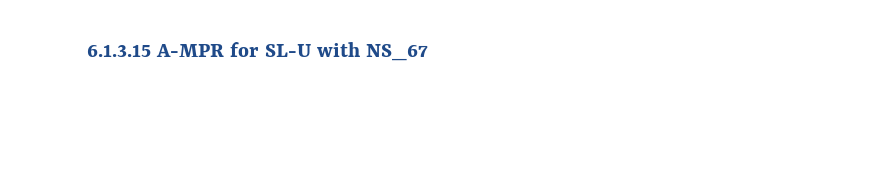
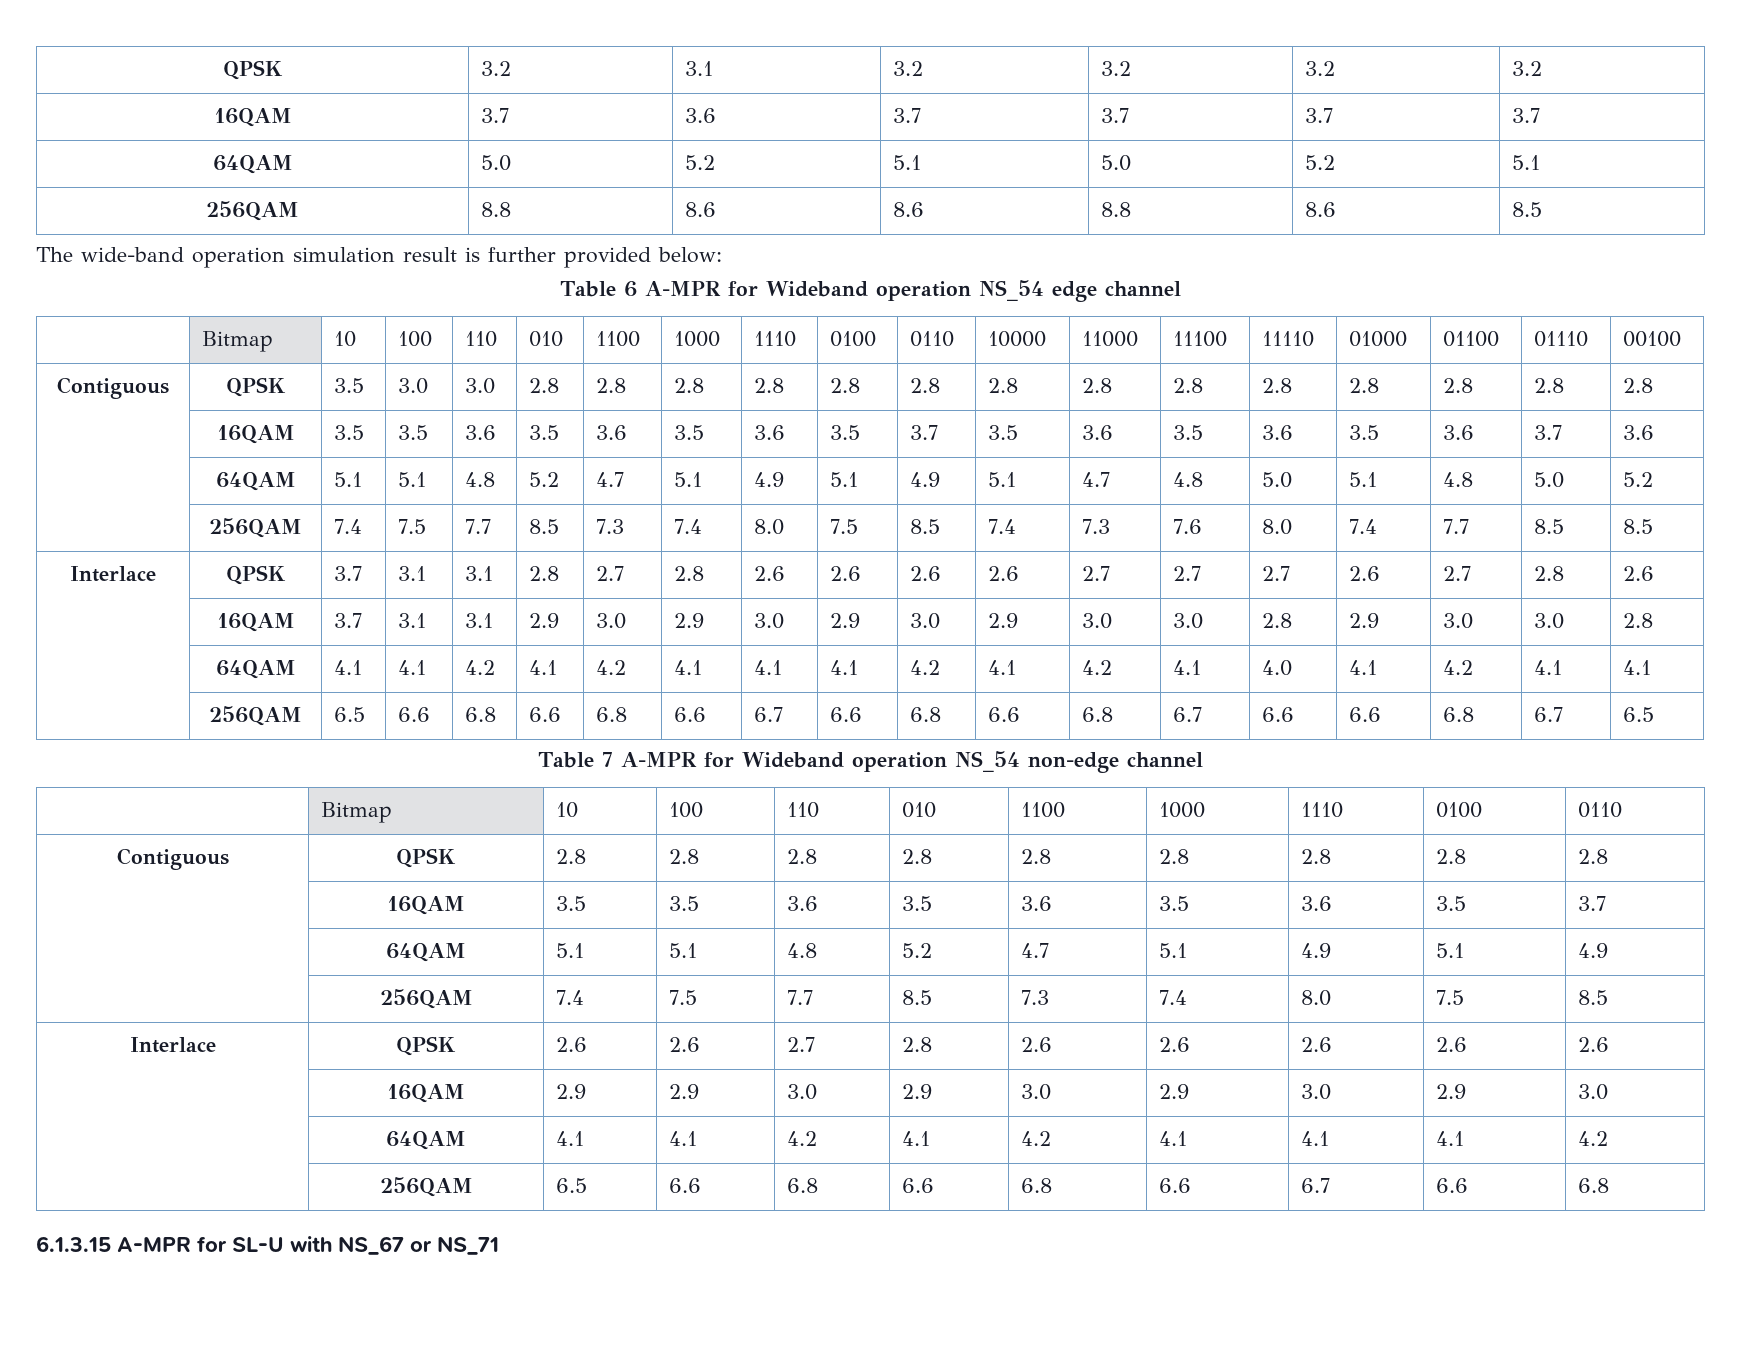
(87, 50) none -> [222,60,283,80] [480,61,511,76] [684,61,713,76] [892,61,923,76] [1100,61,1131,76] [1304,61,1335,76] [1511,61,1542,76] [213,108,292,127] [480,108,509,123] [684,108,716,123] [892,108,921,123] [1100,108,1129,123] [1304,108,1333,123] [1511,108,1540,123] [212,155,293,174] [480,155,511,171] [684,155,715,170] [892,155,921,170] [1100,155,1131,171] [1304,155,1335,170] [1511,155,1540,170] [206,201,299,221] [480,202,511,217] [684,202,716,217] [892,202,924,217] [1100,202,1131,217] [1304,202,1336,217] [1511,202,1542,217] [36,247,722,268] [560,280,1181,302] [201,331,273,352] [333,331,356,347] [397,331,432,347] [464,331,497,347] [528,331,563,347] [595,331,640,347] [673,331,720,347] [753,331,796,347] [829,331,876,347] [909,331,954,347] [987,331,1046,347] [1081,331,1138,347] [1172,331,1227,347] [1261,331,1314,347] [1348,331,1407,347] [1442,331,1499,347] [1533,331,1588,347] [1622,331,1681,347] [57,377,169,399] [225,377,286,397] [333,378,364,393] [397,378,428,394] [464,378,495,394] [528,378,559,393] [595,378,626,393] [673,378,704,393] [753,378,784,393] [829,378,860,393] [909,378,940,393] [987,378,1018,393] [1081,378,1112,393] [1172,378,1203,393] [1261,378,1292,393] [1348,378,1379,393] [1442,378,1473,393] [1533,378,1564,393] [1622,378,1653,393] [216,425,295,444] [333,425,364,440] [397,425,428,440] [464,425,496,440] [528,425,559,440] [595,425,627,440] [673,425,704,440] [753,425,785,440] [829,425,860,440] [909,425,938,440] [987,425,1018,440] [1081,425,1113,440] [1172,425,1203,440] [1261,425,1293,440] [1348,425,1379,440] [1442,425,1474,440] [1533,425,1562,440] [1622,425,1654,440] [215,472,296,491] [333,472,362,487] [397,472,426,487] [464,472,495,487] [528,472,559,487] [595,472,624,487] [673,472,702,487] [753,472,784,487] [829,472,858,487] [909,472,940,487] [987,472,1016,487] [1081,472,1110,487] [1172,472,1203,487] [1261,472,1292,488] [1348,472,1377,487] [1442,472,1473,487] [1533,472,1564,488] [1622,472,1653,487] [209,518,302,538] [333,519,362,534] [397,519,426,534] [464,519,491,534] [528,519,559,534] [595,519,624,534] [673,519,702,534] [753,519,784,535] [829,519,858,534] [909,519,940,534] [987,519,1016,534] [1081,519,1110,534] [1172,519,1202,534] [1261,519,1292,535] [1348,519,1377,534] [1442,519,1469,534] [1533,519,1564,534] [1622,519,1653,534] [70,566,156,582] [225,565,286,585] [333,566,362,581] [397,566,426,581] [464,566,493,581] [528,566,559,581] [595,566,624,581] [673,566,704,581] [753,566,785,581] [829,566,861,581] [909,566,941,581] [987,566,1019,581] [1081,566,1110,581] [1172,566,1201,581] [1261,566,1290,581] [1348,566,1380,581] [1442,566,1471,581] [1533,566,1564,581] [1622,566,1654,581] [216,613,295,632] [333,613,362,628] [397,613,426,628] [464,613,493,628] [528,613,559,628] [595,613,626,629] [673,613,704,628] [753,613,784,629] [829,613,860,628] [909,613,940,629] [987,613,1018,628] [1081,613,1112,629] [1172,613,1203,629] [1261,613,1292,628] [1348,613,1379,628] [1442,613,1473,629] [1533,613,1564,629] [1622,613,1653,628] [215,660,296,679] [333,660,362,675] [397,660,426,675] [464,660,495,675] [528,660,557,675] [595,660,626,675] [673,660,702,675] [753,660,782,675] [829,660,858,675] [909,660,940,675] [987,660,1016,675] [1081,660,1112,675] [1172,660,1201,675] [1261,660,1292,676] [1348,660,1377,675] [1442,660,1473,675] [1533,660,1562,675] [1622,660,1651,675] [209,706,302,726] [333,707,365,722] [397,707,430,722] [464,707,496,722] [528,707,561,722] [595,707,627,722] [673,707,706,722] [753,707,783,722] [829,707,862,722] [909,707,941,722] [987,707,1020,722] [1081,707,1113,722] [1172,707,1202,722] [1261,707,1294,722] [1348,707,1381,722] [1442,707,1474,722] [1533,707,1563,722] [1622,707,1654,722] [538,751,1203,773] [320,802,392,823] [555,802,578,818] [668,802,703,818] [786,802,819,818] [901,802,936,818] [1020,802,1065,818] [1158,802,1205,818] [1300,802,1343,818] [1435,802,1482,818] [1577,802,1622,818] [116,848,229,870] [396,848,456,868] [555,849,586,864] [668,849,699,864] [786,849,817,864] [901,849,932,864] [1020,849,1051,864] [1158,849,1189,864] [1300,849,1331,864] [1435,849,1466,864] [1577,849,1608,864] [387,896,465,915] [555,896,586,911] [668,896,699,911] [786,896,818,911] [901,896,932,911] [1020,896,1052,911] [1158,896,1189,911] [1300,896,1332,911] [1435,896,1466,911] [1577,896,1606,911] [386,943,466,962] [555,943,584,958] [668,943,697,958] [786,943,817,958] [901,943,932,958] [1020,943,1049,958] [1158,943,1187,958] [1300,943,1331,958] [1435,943,1464,958] [1577,943,1608,958] [379,989,473,1009] [555,990,584,1005] [668,990,697,1005] [786,990,813,1005] [901,990,932,1005] [1020,990,1049,1005] [1158,990,1187,1005] [1300,990,1331,1006] [1435,990,1464,1005] [1577,990,1608,1005] [129,1037,216,1053] [396,1036,456,1056] [555,1037,587,1052] [668,1037,700,1052] [786,1037,815,1052] [901,1037,932,1052] [1020,1037,1052,1052] [1158,1037,1190,1052] [1300,1037,1332,1052] [1435,1037,1467,1052] [1577,1037,1609,1052] [387,1084,465,1103] [555,1084,586,1099] [668,1084,699,1099] [786,1084,817,1100] [901,1084,932,1099] [1020,1084,1051,1100] [1158,1084,1189,1099] [1300,1084,1331,1100] [1435,1084,1466,1099] [1577,1084,1608,1100] [386,1131,466,1150] [555,1131,584,1146] [668,1131,697,1146] [786,1131,817,1146] [901,1131,930,1146] [1020,1131,1051,1146] [1158,1131,1187,1146] [1300,1131,1329,1146] [1435,1131,1464,1146] [1577,1131,1608,1146] [379,1177,473,1197] [555,1178,587,1193] [668,1178,701,1193] [786,1178,818,1193] [901,1178,934,1193] [1020,1178,1052,1193] [1158,1178,1191,1193] [1300,1178,1330,1193] [1435,1178,1468,1193] [1577,1178,1609,1193] QPSK | 3.2 | 3.1 | 3.2 | 3.2 | 3.2 | 3.2 // 16QAM | 3.7 | 3.6 | 3.7 | 3.7 | 3.7 | 3.7 // 64QAM | 5.0 | 5.2 | 5.1 | 5.0 | 5.2 | 5.1 // 256QAM | 8.8 | 8.6 | 8.6 | 8.8 | 8.6 | 8.5 // The wide-band operation simulation result is further provided below: // Table 6 A-MPR for Wideband operation NS_54 edge channel // | Bitmap | 10 | 100 | 110 | 010 | 1100 | 1000 | 1110 | 0100 | 0110 | 10000 | 11000 | 11100 | 11110 | 01000 | 01100 | 01110 | 00100 // Contiguous | QPSK | 3.5 | 3.0 | 3.0 | 2.8 | 2.8 | 2.8 | 2.8 | 2.8 | 2.8 | 2.8 | 2.8 | 2.8 | 2.8 | 2.8 | 2.8 | 2.8 | 2.8 // | 16QAM | 3.5 | 3.5 | 3.6 | 3.5 | 3.6 | 3.5 | 3.6 | 3.5 | 3.7 | 3.5 | 3.6 | 3.5 | 3.6 | 3.5 | 3.6 | 3.7 | 3.6 // | 64QAM | 5.1 | 5.1 | 4.8 | 5.2 | 4.7 | 5.1 | 4.9 | 5.1 | 4.9 | 5.1 | 4.7 | 4.8 | 5.0 | 5.1 | 4.8 | 5.0 | 5.2 // | 256QAM | 7.4 | 7.5 | 7.7 | 8.5 | 7.3 | 7.4 | 8.0 | 7.5 | 8.5 | 7.4 | 7.3 | 7.6 | 8.0 | 7.4 | 7.7 | 8.5 | 8.5 // Interlace | QPSK | 3.7 | 3.1 | 3.1 | 2.8 | 2.7 | 2.8 | 2.6 | 2.6 | 2.6 | 2.6 | 2.7 | 2.7 | 2.7 | 2.6 | 2.7 | 2.8 | 2.6 // | 16QAM | 3.7 | 3.1 | 3.1 | 2.9 | 3.0 | 2.9 | 3.0 | 2.9 | 3.0 | 2.9 | 3.0 | 3.0 | 2.8 | 2.9 | 3.0 | 3.0 | 2.8 // | 64QAM | 4.1 | 4.1 | 4.2 | 4.1 | 4.2 | 4.1 | 4.1 | 4.1 | 4.2 | 4.1 | 4.2 | 4.1 | 4.0 | 4.1 | 4.2 | 4.1 | 4.1 // | 256QAM | 6.5 | 6.6 | 6.8 | 6.6 | 6.8 | 6.6 | 6.7 | 6.6 | 6.8 | 6.6 | 6.8 | 6.7 | 6.6 | 6.6 | 6.8 | 6.7 | 6.5 // Table 7 A-MPR for Wideband operation NS_54 non-edge channel // | Bitmap | 10 | 100 | 110 | 010 | 1100 | 1000 | 1110 | 0100 | 0110 // Contiguous | QPSK | 2.8 | 2.8 | 2.8 | 2.8 | 2.8 | 2.8 | 2.8 | 2.8 | 2.8 // | 16QAM | 3.5 | 3.5 | 3.6 | 3.5 | 3.6 | 3.5 | 3.6 | 3.5 | 3.7 // | 64QAM | 5.1 | 5.1 | 4.8 | 5.2 | 4.7 | 5.1 | 4.9 | 5.1 | 4.9 // | 256QAM | 7.4 | 7.5 | 7.7 | 8.5 | 7.3 | 7.4 | 8.0 | 7.5 | 8.5 // Interlace | QPSK | 2.6 | 2.6 | 2.7 | 2.8 | 2.6 | 2.6 | 2.6 | 2.6 | 2.6 // | 16QAM | 2.9 | 2.9 | 3.0 | 2.9 | 3.0 | 2.9 | 3.0 | 2.9 | 3.0 // | 64QAM | 4.1 | 4.1 | 4.2 | 4.1 | 4.2 | 4.1 | 4.1 | 4.1 | 4.2 // | 256QAM | 6.5 | 6.6 | 6.8 | 6.6 | 6.8 | 6.6 | 6.7 | 6.6 | 6.8 //
(429, 52) none -> [410,1236,499,1255] or NS_71

